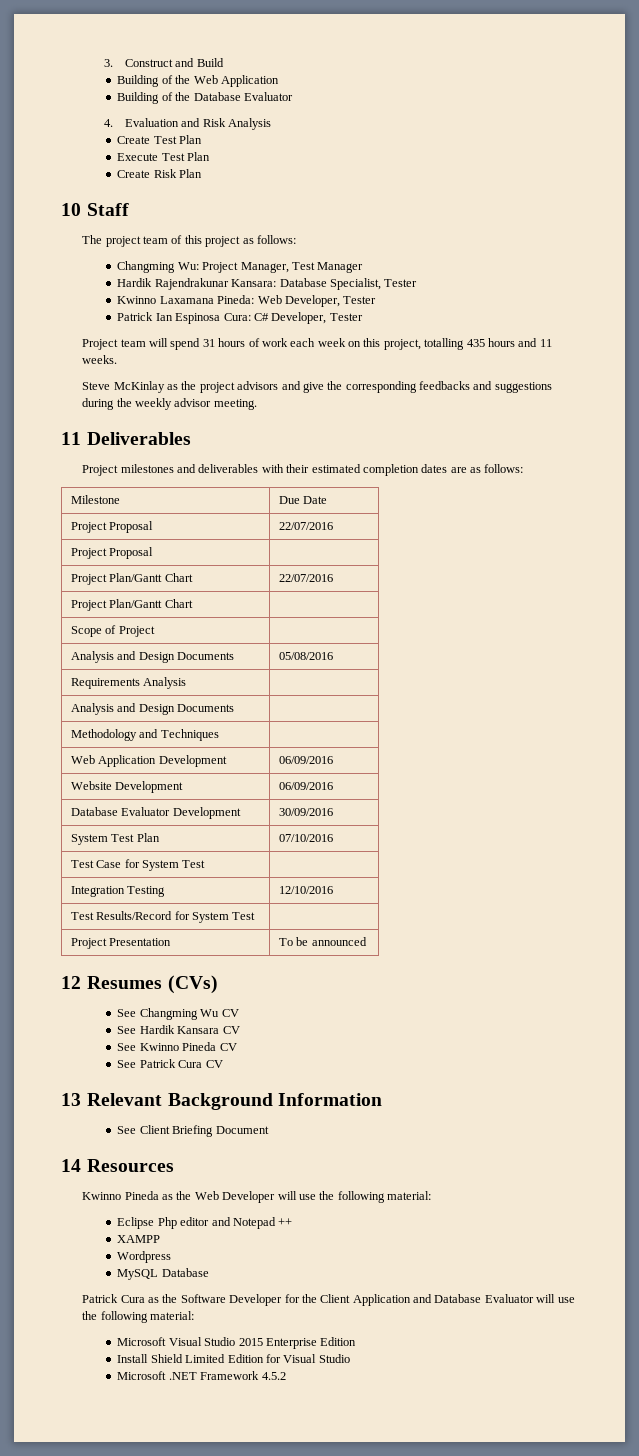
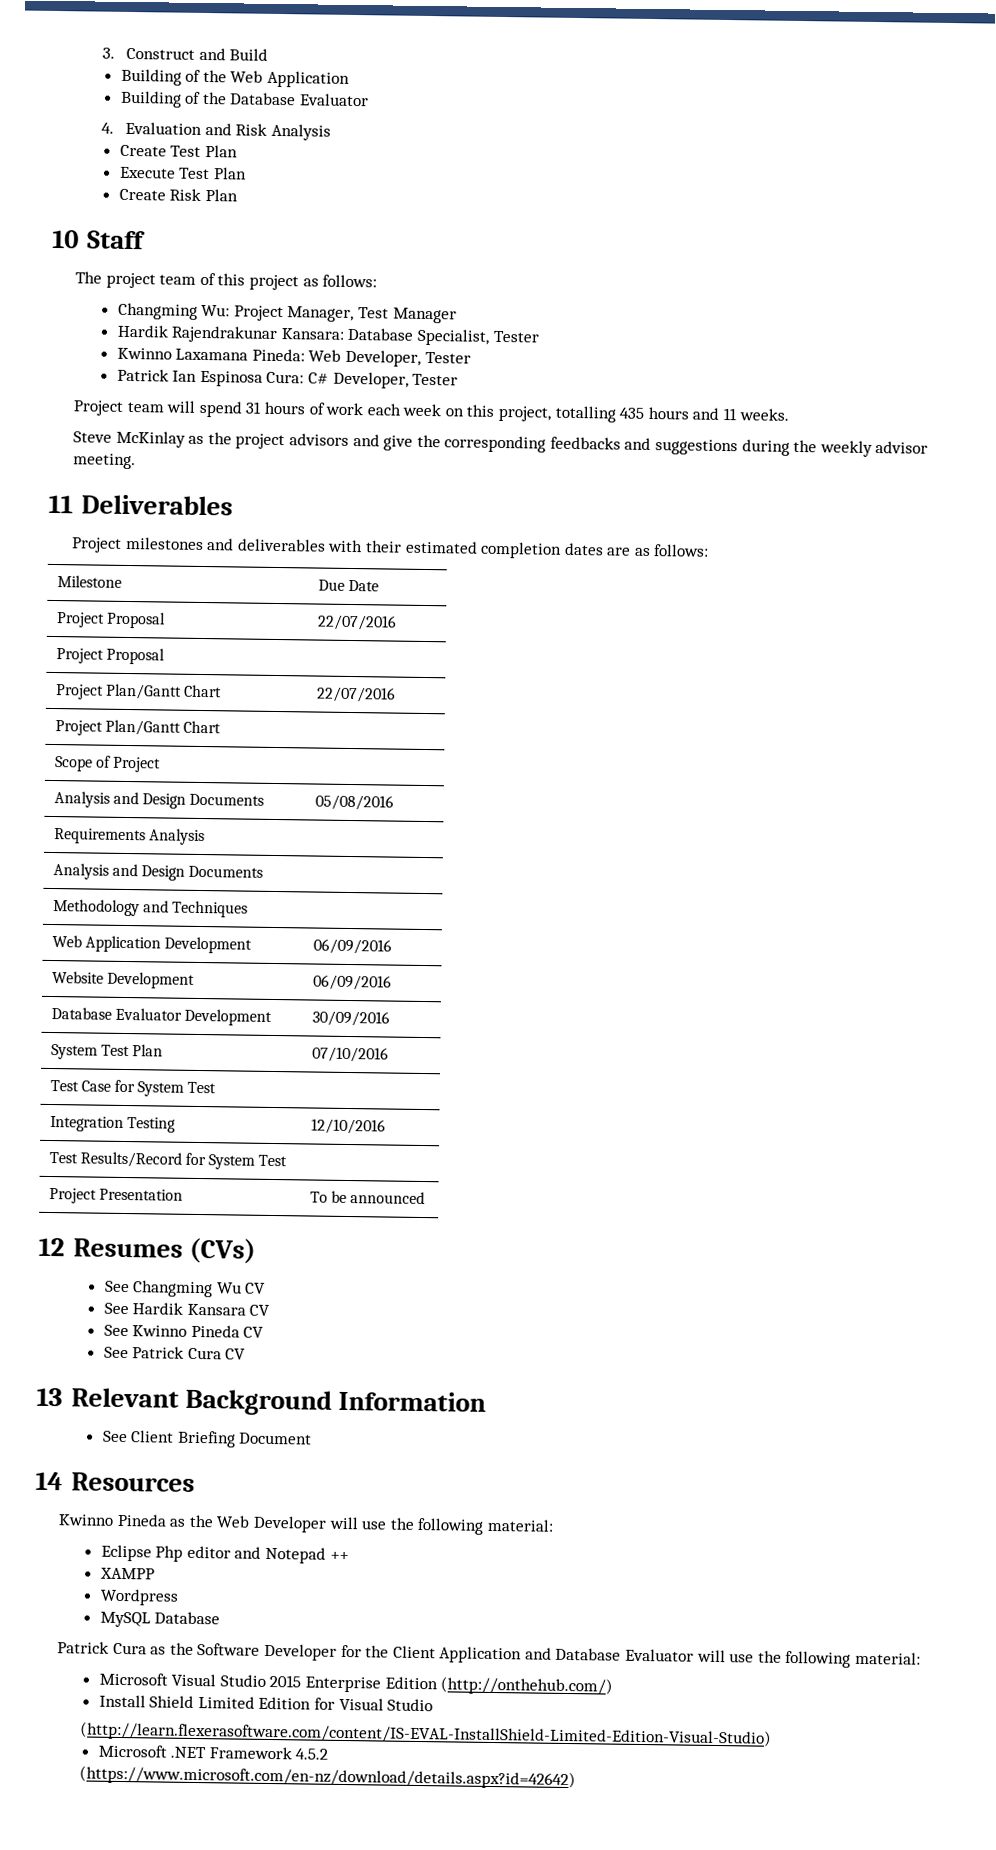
(357, 1341) none -> [440,1676,614,1696] (http://onthehub.com/)
(350, 1358) none -> [80,1721,773,1748] // (http://learn.flexerasoftware.com/content/IS-EVAL-InstallShield-Limited-Edition-Visual-Studio)
(286, 1376) none -> [79,1765,577,1790] // (https://www.microsoft.com/en-nz/download/details.aspx?id=42642)

